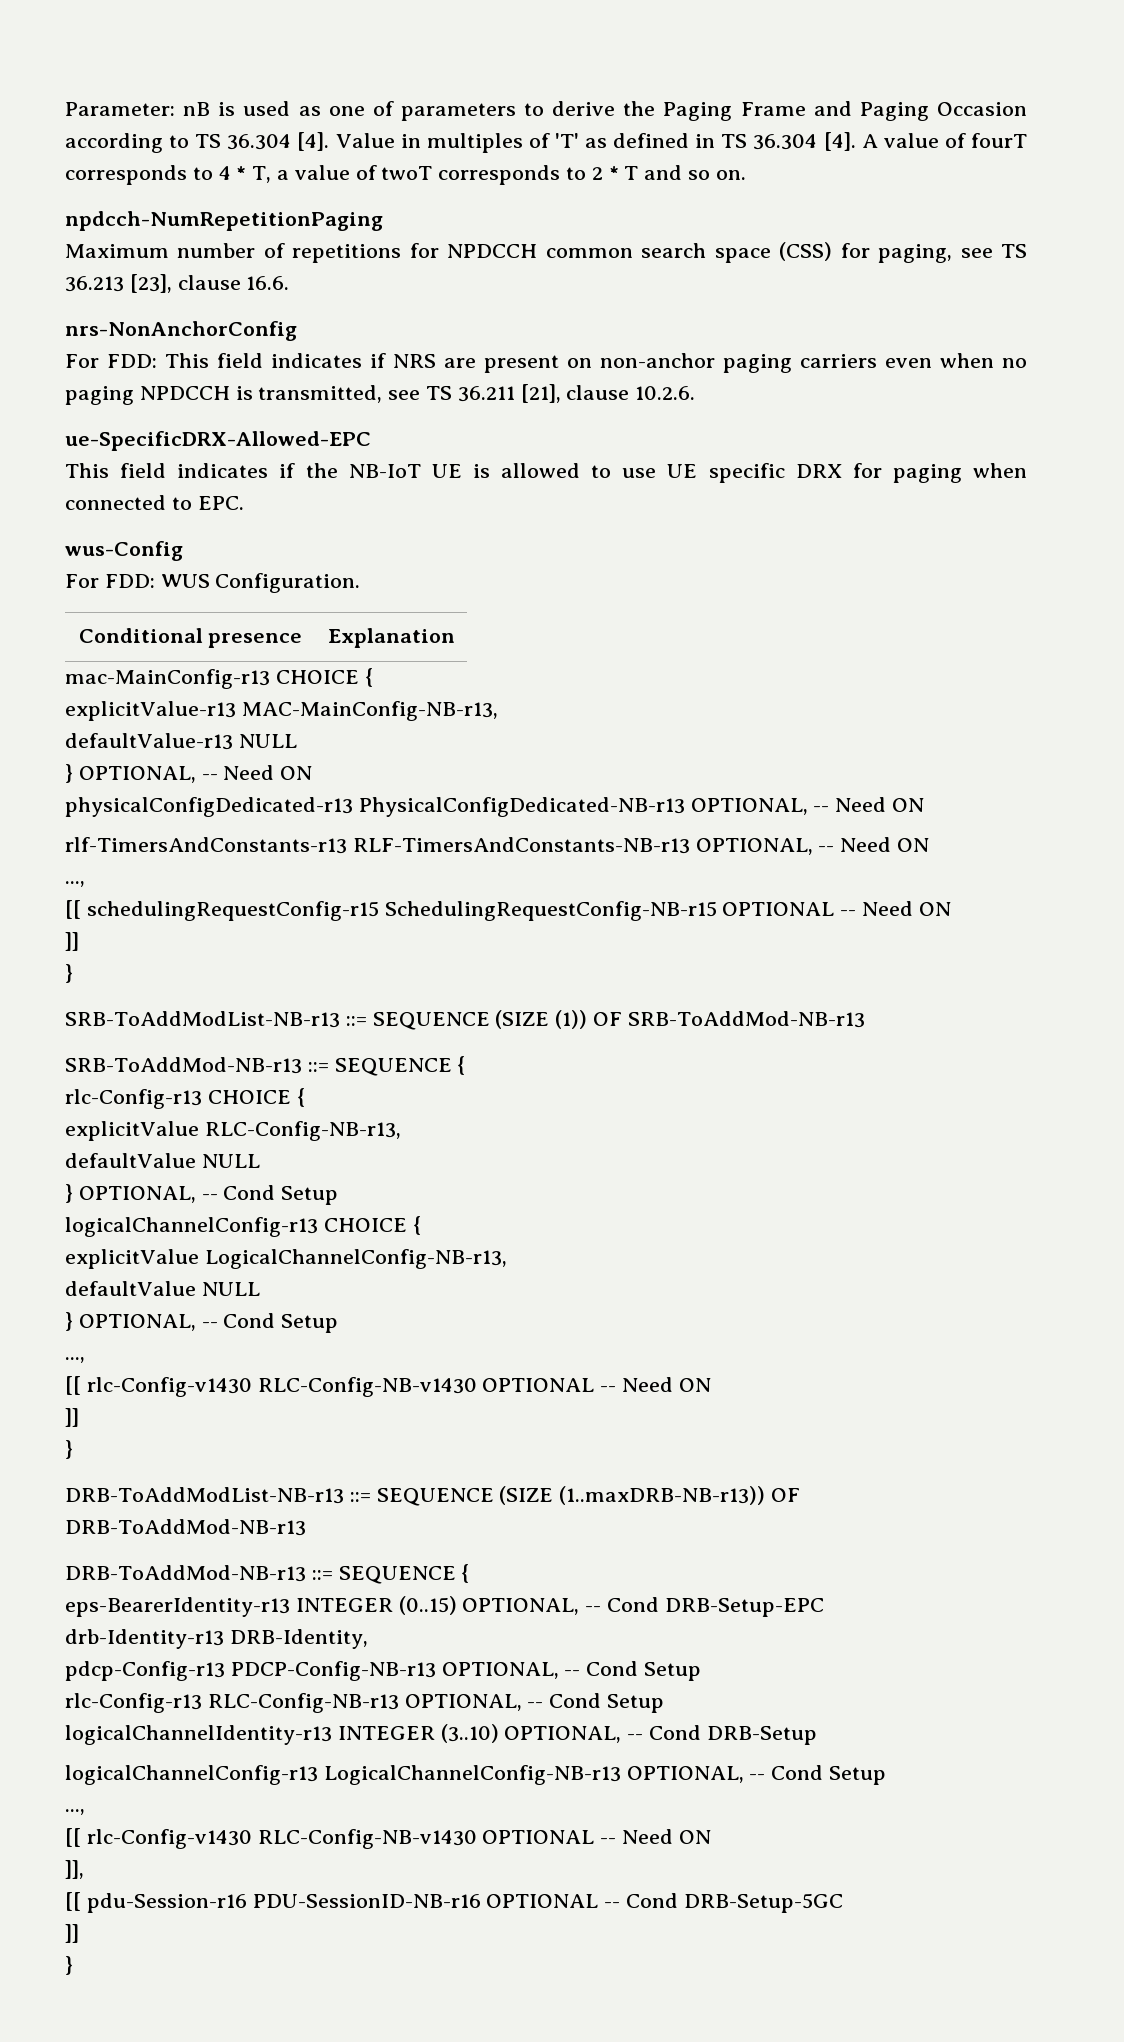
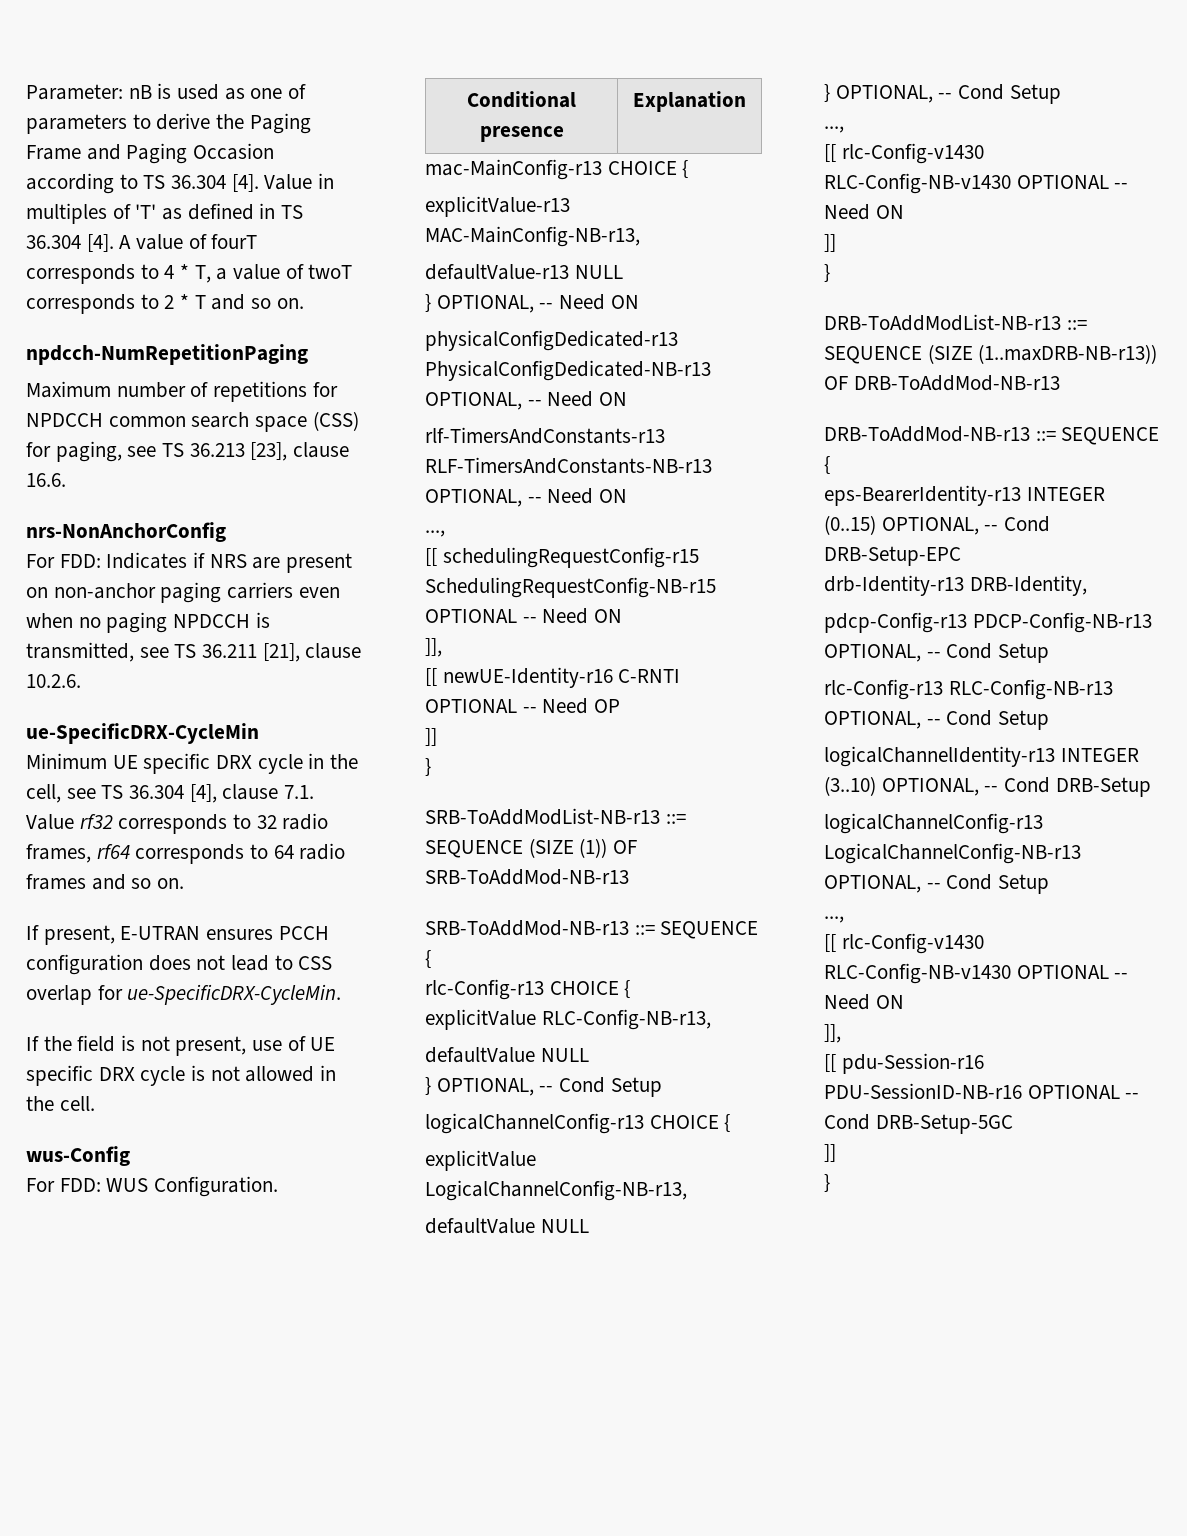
[164,353,362,368] This field indicates -> [106,552,188,569] Indicates
[65,431,371,451] [65,463,1027,483] [65,495,244,510] ue-SpecificDRX-Allowed-EPC // This field indicates if the NB-IoT UE is allowed to use UE specific DRX for paging when connected to EPC. -> [26,723,259,744] [26,753,359,774] [26,784,315,803] [26,813,329,834] [26,843,346,864] [26,874,185,890] [26,925,329,945] [26,954,333,975] [26,984,342,1005] [26,1035,336,1056] [26,1065,337,1086] [26,1096,95,1111] ue-SpecificDRX-CycleMin // Minimum UE specific DRX cycle in the cell, see TS 36.304 [4], clause 7.1. Value rf32 corresponds to 32 radio frames, rf64 corresponds to 64 radio frames and so on. // If present, E-UTRAN ensures PCCH configuration does not lead to CSS overlap for ue-SpecificDRX-CycleMin. // If the field is not present, use of UE specific DRX cycle is not allowed in the cell.
(951, 909) none -> [425,638,442,657] [425,667,681,688] [425,698,621,714] // ]], // [[ newUE-Identity-r16 C-RNTI OPTIONAL -- Need OP

